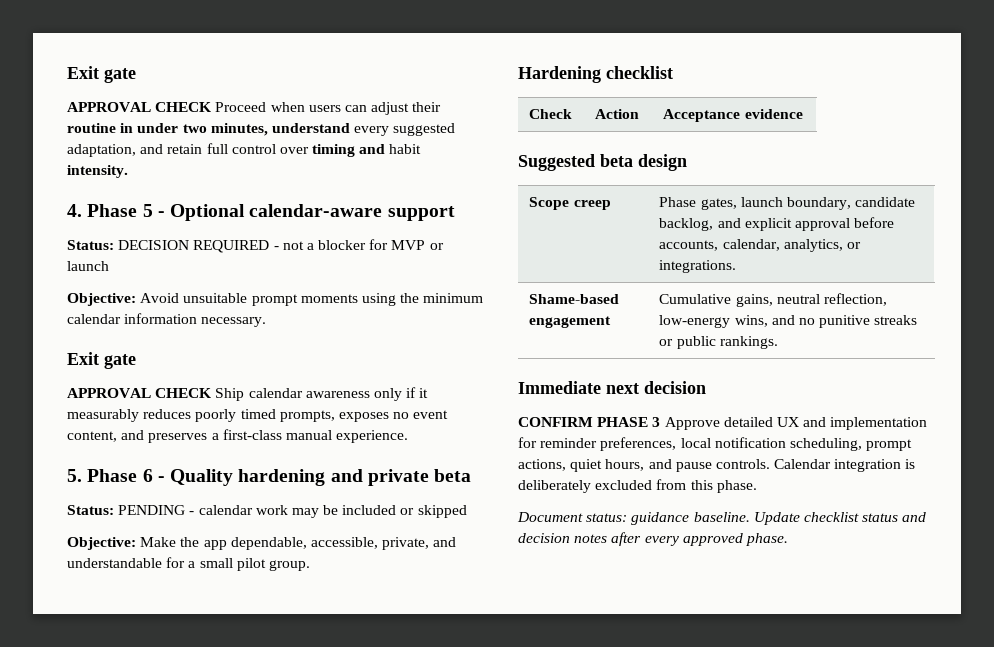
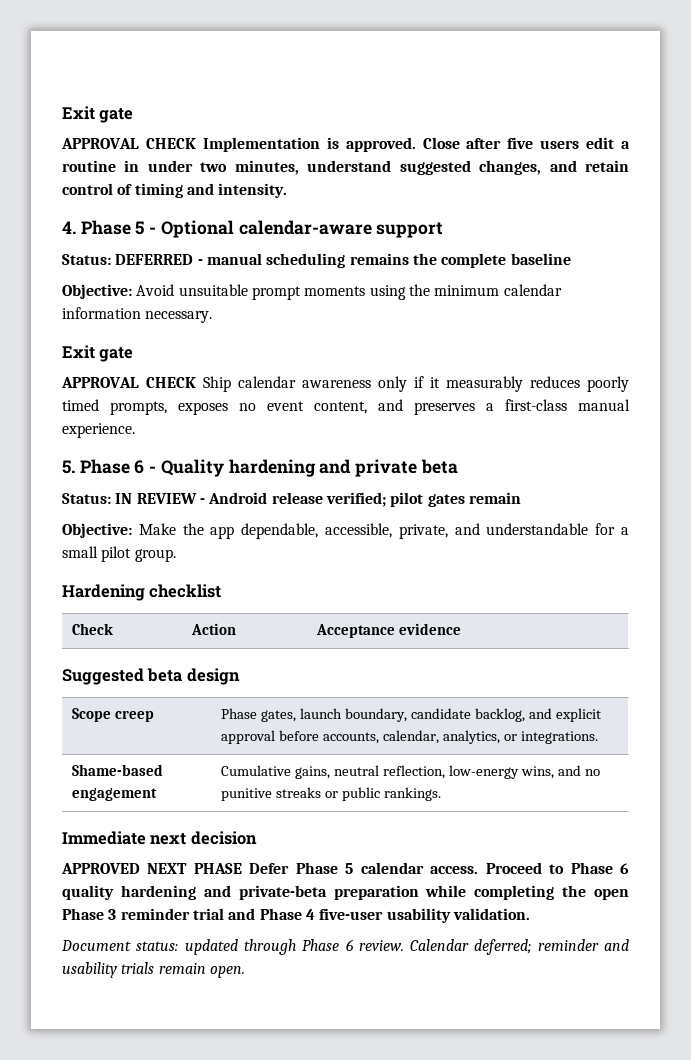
[67,66,136,83] [67,102,442,115] Exit gate // APPROVAL CHECK Proceed when users can adjust their -> [62,106,134,123] [61,137,630,152] Exit gate // APPROVAL CHECK Implementation is approved. Close after five users edit a
[354,123,456,136] [67,143,309,157] every suggested adaptation, and retain full control over -> [399,160,630,175] [62,183,133,195] suggested changes, and retain control of
[389,144,422,154] habit -> (214, 189) none
[118,239,444,253] [67,261,109,271] DECISION REQUIRED - not a blocker for MVP or launch -> [115,253,571,268] DEFERRED - manual scheduling remains the complete baseline
[118,505,467,518] PENDING - calendar work may be included or skipped -> [115,492,521,507] IN REVIEW - Android release verified; pilot gates remain
[518,417,928,430] [518,437,913,451] [518,459,916,472] [518,479,757,493] [517,512,927,525] [518,532,788,546] CONFIRM PHASE 3 Approve detailed UX and implementation for reminder preferences, local notification scheduling, prompt actions, quiet hours, and pause controls. Calendar integration is deliberately excluded from this phase. // Document status: guidance baseline. Update checklist status and decision notes after every approved phase. -> [61,862,629,874] [62,885,629,900] [62,908,530,923] [61,939,629,955] [62,962,245,978] APPROVED NEXT PHASE Defer Phase 5 calendar access. Proceed to Phase 6 quality hardening and private-beta preparation while completing the open Phase 3 reminder trial and Phase 4 five-user usability validation. // Document status: updated through Phase 6 review. Calendar deferred; reminder and usability trials remain open.

